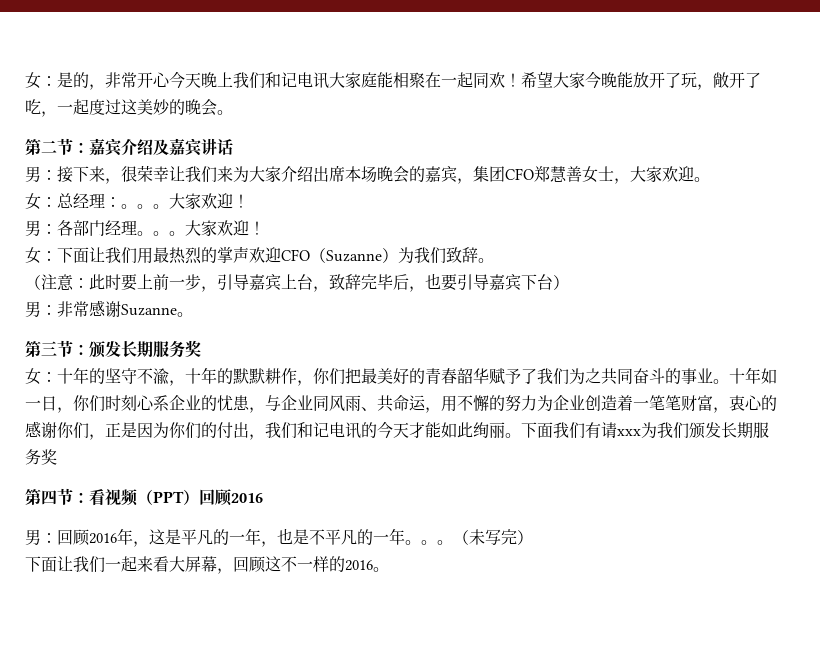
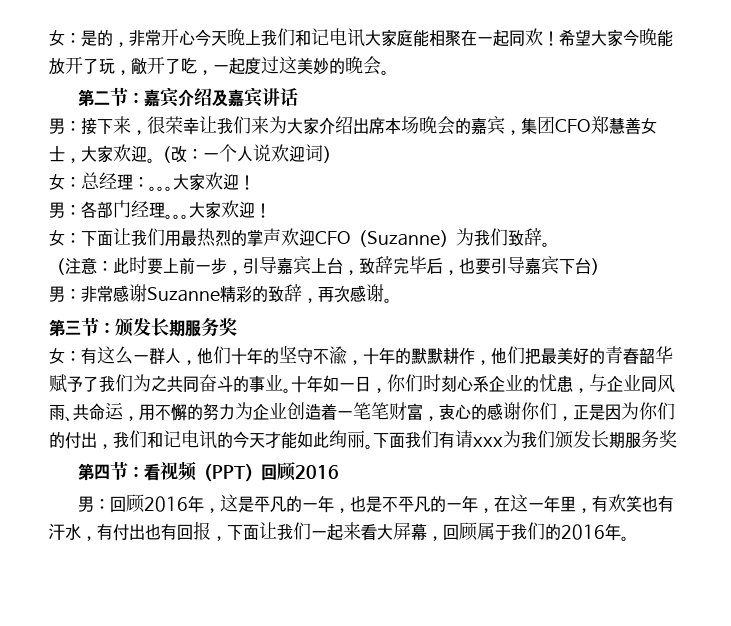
(710, 179) none -> [155,144,339,163] （改：一个人说欢迎词）
(177, 310) none -> [219,284,384,303] 精彩的致辞，再次感谢
(57, 377) none -> [81,346,231,365] 有这么一群人，他们
[313,368,330,384] 你 -> [491,347,507,364] 他
[405,529,533,545] 。。。（未写完） // -> [478,494,675,513] [49,521,227,541] ，在这一年里，有欢笑也有汗水，有付出也有回报，
[265,556,373,572] 这不一样的2016 -> [477,522,621,541] 属于我们的2016年

